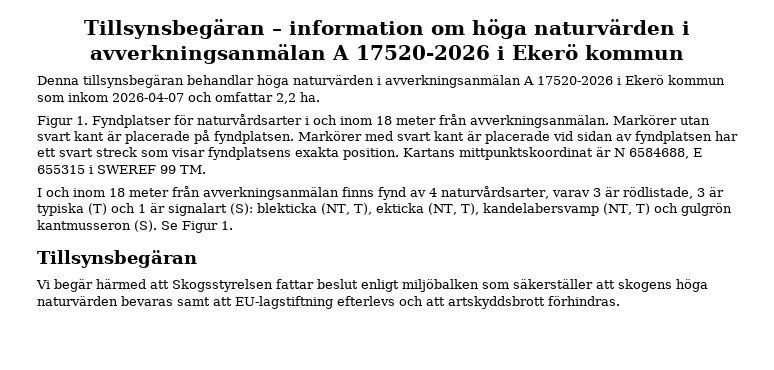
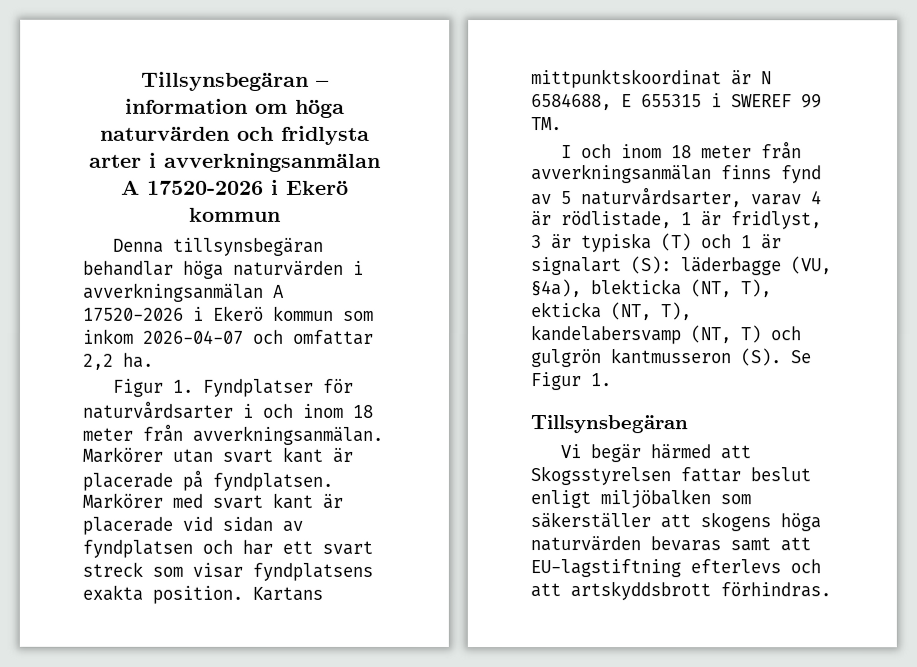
(675, 27) none -> [237,125,370,145] [89,154,142,168] och fridlysta arter
(712, 137) none -> [202,539,233,554] och
[429,188,437,197] 4 -> [561,191,572,205] 5
[592,188,601,197] 3 -> [811,190,822,205] 4
(693, 193) none -> [681,211,822,230] 1 är fridlyst,
(253, 209) none -> [681,256,832,276] [531,279,582,298] läderbagge (VU, §4a),

